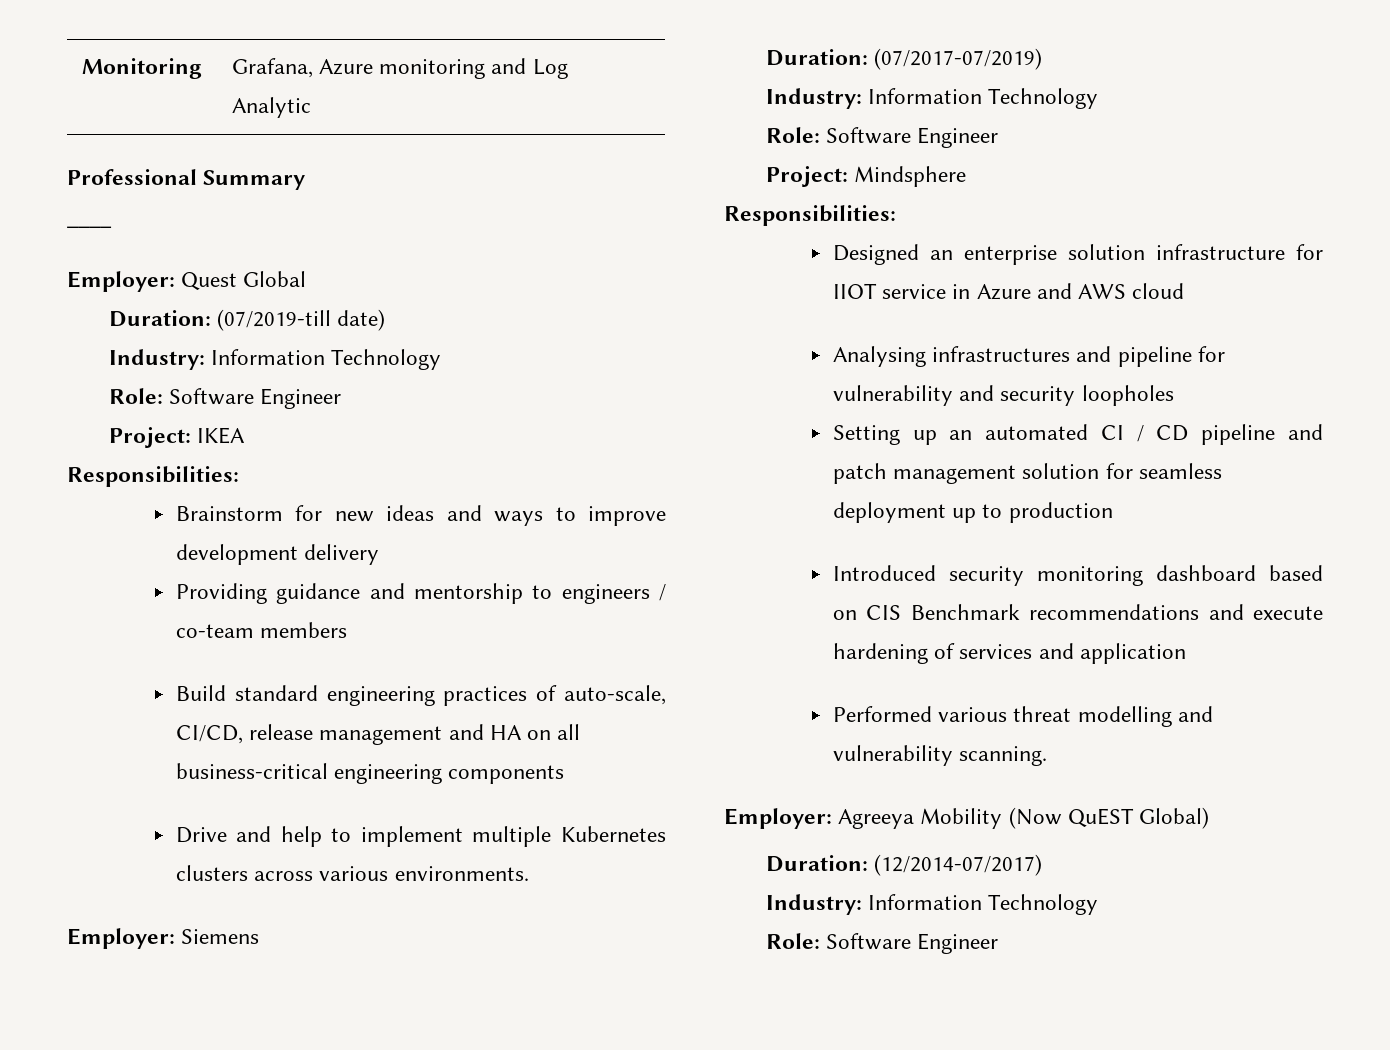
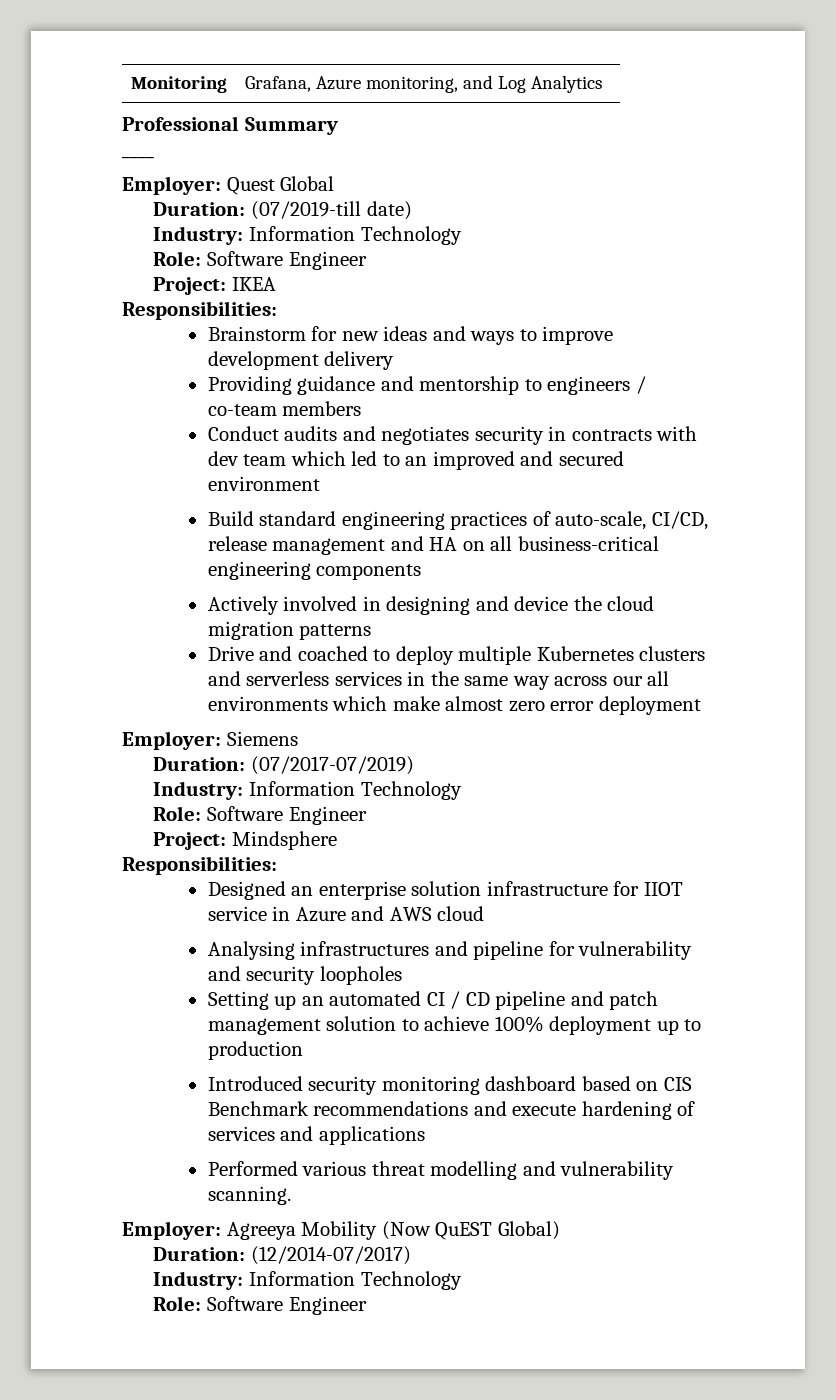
[379,59,486,79] monitoring -> [365,76,458,93] monitoring,
[231,97,311,118] Analytic -> [530,75,602,93] Analytics
(348, 630) none -> [207,426,698,445] [207,451,624,470] [207,476,320,491] // Conduct audits and negotiates security in contracts with dev team which led to an improved and secured environment
[175,826,666,847] [175,865,529,881] Drive and help to implement multiple Kubernetes clusters across various environments. -> [207,596,655,615] [207,621,372,640] [207,646,706,665] [207,671,670,690] [207,696,701,715] Actively involved in designing and device the cloud migration patterns // Drive and coached to deploy multiple Kubernetes clusters and serverless services in the same way across our all environments which make almost zero error deployment
[1105,463,1222,479] for seamless -> [401,1016,544,1033] to achieve 100%
[1079,643,1186,664] application -> [318,1126,425,1145] applications

